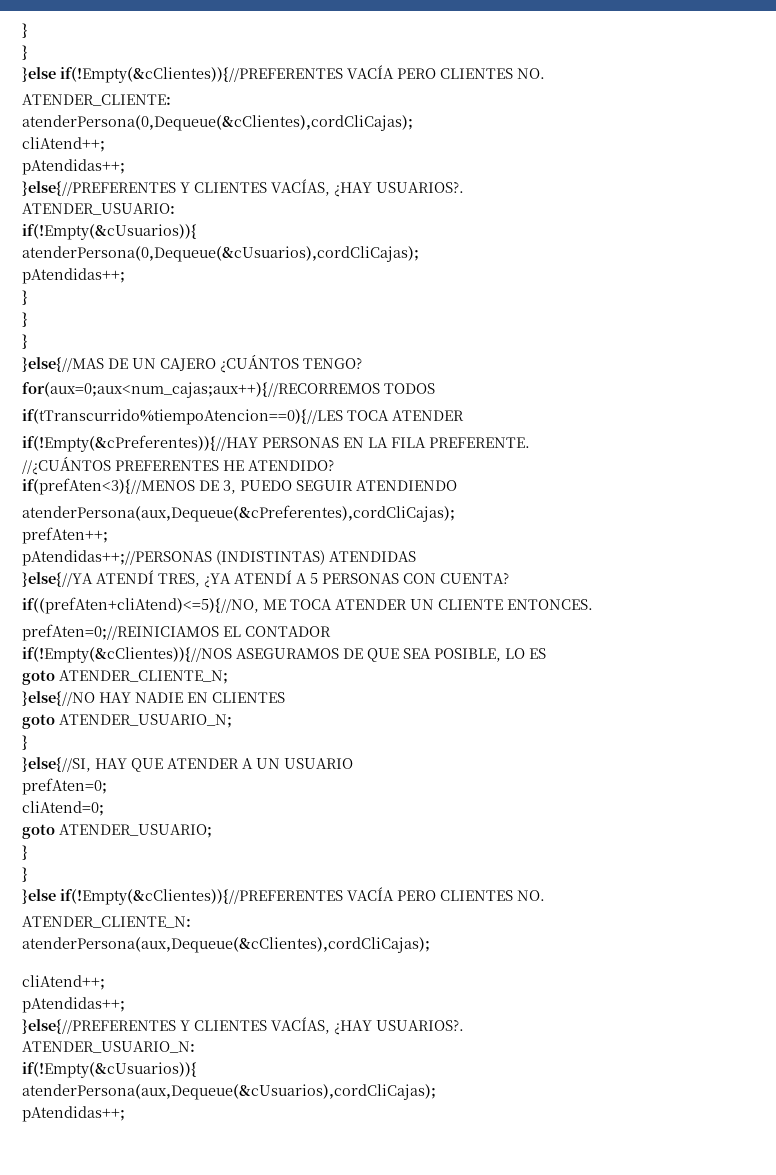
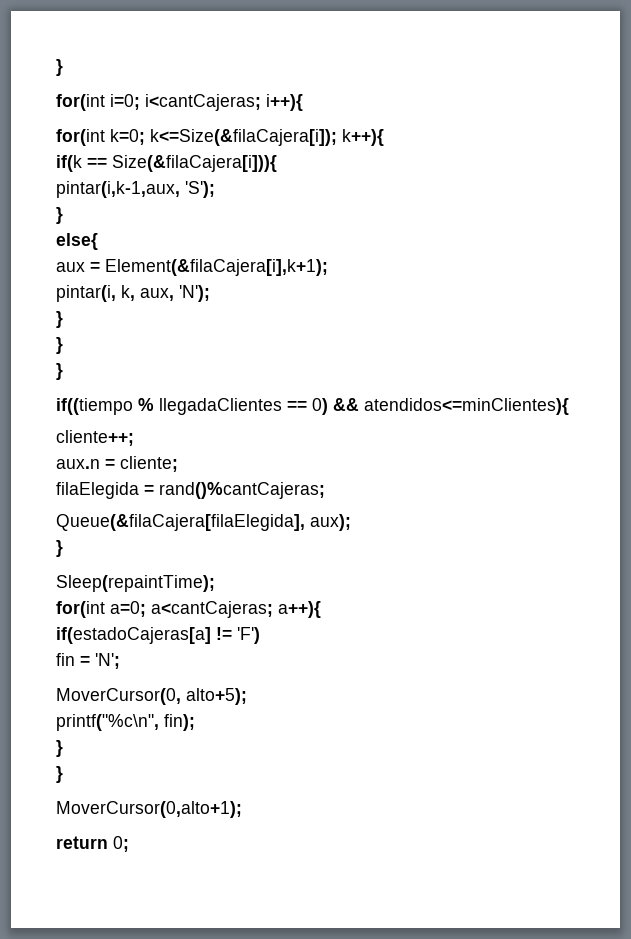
[22,23,28,38] [22,45,28,60] [22,65,545,83] [22,94,171,106] [22,115,413,131] [22,137,105,152] [22,159,125,175] [22,179,464,197] [22,203,175,215] [22,224,197,240] [22,246,419,262] [22,268,125,284] [22,290,28,305] [22,312,28,327] [22,334,28,349] [22,354,362,373] [22,382,435,398] [22,409,464,425] [22,435,530,452] [22,456,334,475] [22,478,457,495] [22,505,455,522] [22,527,108,544] [22,550,416,566] [22,570,509,588] [22,597,593,614] [22,624,331,641] [22,647,546,663] [22,670,228,685] [22,691,285,706] [22,714,232,729] [22,735,28,750] [22,757,353,772] [22,778,107,795] [22,801,104,816] [22,824,212,839] [22,845,28,860] [22,867,28,882] [22,887,545,905] [22,916,191,928] [22,937,430,953] [22,975,105,990] [22,997,125,1013] [22,1017,464,1035] [22,1041,195,1053] [22,1062,197,1078] [22,1084,436,1100] [22,1106,125,1122] } // } // }else if(!Empty(&cClientes)){//PREFERENTES VACÍA PERO CLIENTES NO. // ATENDER_CLIENTE: // atenderPersona(0,Dequeue(&cClientes),cordCliCajas); // cliAtend++; // pAtendidas++; // }else{//PREFERENTES Y CLIENTES VACÍAS, ¿HAY USUARIOS?. // ATENDER_USUARIO: // if(!Empty(&cUsuarios)){ // atenderPersona(0,Dequeue(&cUsuarios),cordCliCajas); // pAtendidas++; // } // } // } // }else{//MAS DE UN CAJERO ¿CUÁNTOS TENGO? // for(aux=0;aux<num_cajas;aux++){//RECORREMOS TODOS // if(tTranscurrido%tiempoAtencion==0){//LES TOCA ATENDER // if(!Empty(&cPreferentes)){//HAY PERSONAS EN LA FILA PREFERENTE. // //¿CUÁNTOS PREFERENTES HE ATENDIDO? // if(prefAten<3){//MENOS DE 3, PUEDO SEGUIR ATENDIENDO // atenderPersona(aux,Dequeue(&cPreferentes),cordCliCajas); // prefAten++; // pAtendidas++;//PERSONAS (INDISTINTAS) ATENDIDAS // }else{//YA ATENDÍ TRES, ¿YA ATENDÍ A 5 PERSONAS CON CUENTA? // if((prefAten+cliAtend)<=5){//NO, ME TOCA ATENDER UN CLIENTE ENTONCES. // prefAten=0;//REINICIAMOS EL CONTADOR // if(!Empty(&cClientes)){//NOS ASEGURAMOS DE QUE SEA POSIBLE, LO ES // goto ATENDER_CLIENTE_N; // }else{//NO HAY NADIE EN CLIENTES // goto ATENDER_USUARIO_N; // } // }else{//SI, HAY QUE ATENDER A UN USUARIO // prefAten=0; // cliAtend=0; // goto ATENDER_USUARIO; // } // } // }else if(!Empty(&cClientes)){//PREFERENTES VACÍA PERO CLIENTES NO. // ATENDER_CLIENTE_N: // atenderPersona(aux,Dequeue(&cClientes),cordCliCajas); // cliAtend++; // pAtendidas++; // }else{//PREFERENTES Y CLIENTES VACÍAS, ¿HAY USUARIOS?. // ATENDER_USUARIO_N: // if(!Empty(&cUsuarios)){ // atenderPersona(aux,Dequeue(&cUsuarios),cordCliCajas); // pAtendidas++; -> [56,59,63,76] [56,94,303,111] [56,129,384,146] [56,155,277,172] [56,181,215,198] [56,207,63,224] [56,233,98,250] [56,259,328,276] [56,285,210,302] [56,311,63,328] [56,337,63,354] [56,363,63,380] [56,398,569,415] [56,430,134,446] [56,456,178,472] [56,482,325,499] [56,514,351,531] [56,540,63,557] [56,575,215,592] [56,601,321,618] [56,627,260,644] [56,653,120,669] [56,688,247,705] [56,714,195,731] [56,740,63,757] [56,766,63,783] [56,801,242,818] [56,836,129,852] } // for(int i=0; i<cantCajeras; i++){ // for(int k=0; k<=Size(&filaCajera[i]); k++){ // if(k == Size(&filaCajera[i])){ // pintar(i,k-1,aux, 'S'); // } // else{ // aux = Element(&filaCajera[i],k+1); // pintar(i, k, aux, 'N'); // } // } // } // if((tiempo % llegadaClientes == 0) && atendidos<=minClientes){ // cliente++; // aux.n = cliente; // filaElegida = rand()%cantCajeras; // Queue(&filaCajera[filaElegida], aux); // } // Sleep(repaintTime); // for(int a=0; a<cantCajeras; a++){ // if(estadoCajeras[a] != 'F') // fin = 'N'; // MoverCursor(0, alto+5); // printf("%c\n", fin); // } // } // MoverCursor(0,alto+1); // return 0;

